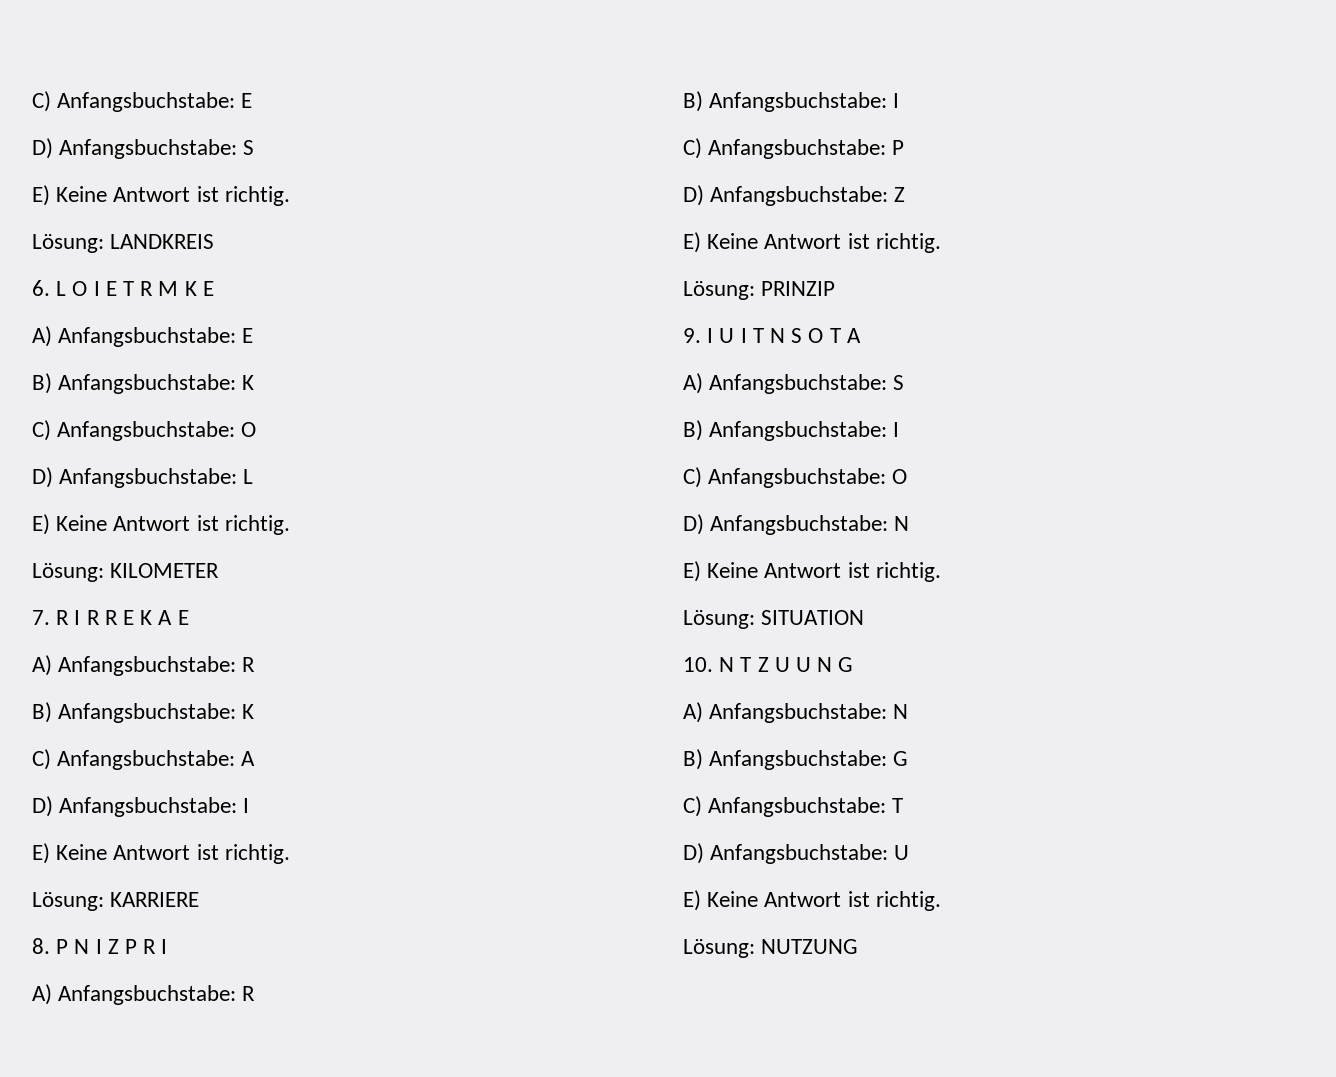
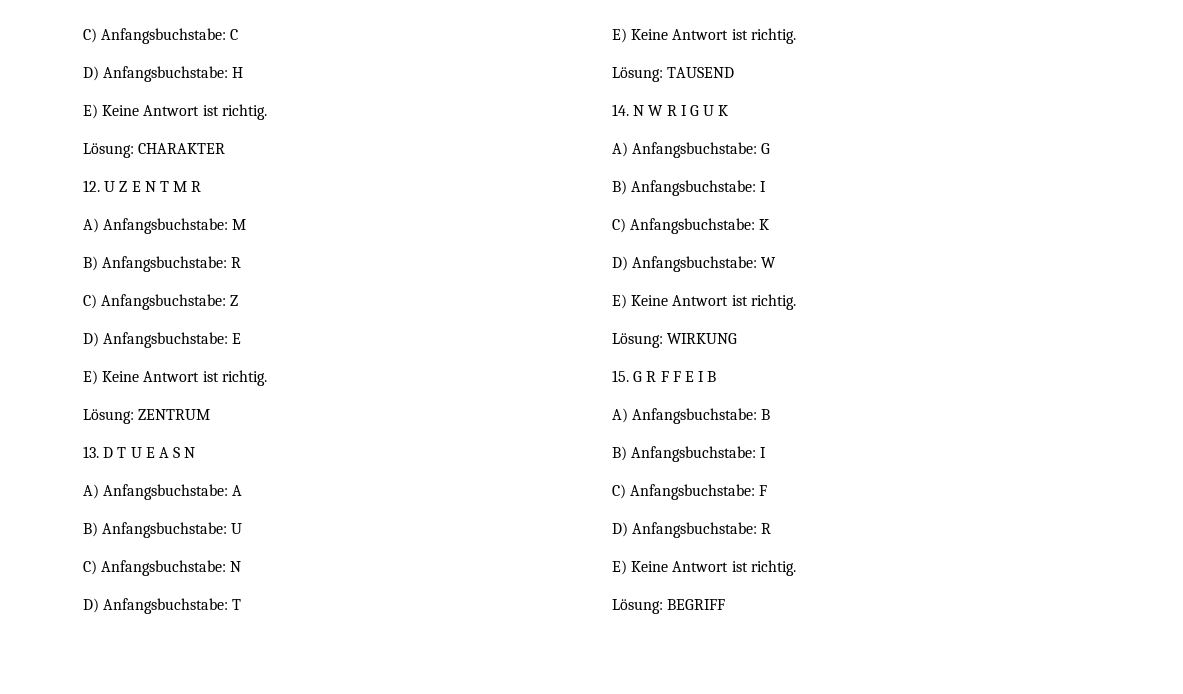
[32,91,253,112] [32,138,255,159] [32,185,290,206] [32,234,215,253] [32,280,214,296] [32,326,254,347] [32,373,255,394] [32,420,257,441] [32,467,254,488] [32,514,290,535] [32,563,220,582] [32,610,189,625] [32,655,256,676] [32,702,255,723] [32,749,256,770] [32,796,250,817] [32,843,290,864] [32,892,200,911] [32,938,168,954] [32,984,256,1005] [683,91,900,112] [683,138,905,159] [683,185,906,206] [683,232,941,253] [683,281,836,300] [683,328,861,343] [683,373,905,394] [683,420,900,441] [683,467,908,488] [683,514,910,535] [683,561,941,582] [683,610,865,629] [683,657,854,672] [683,702,909,723] [683,749,909,770] [683,796,904,817] [683,843,910,864] [683,890,941,911] [683,939,859,958] C) Anfangsbuchstabe: E // D) Anfangsbuchstabe: S // E) Keine Antwort ist richtig. // Lösung: LANDKREIS // 6. L O I E T R M K E // A) Anfangsbuchstabe: E // B) Anfangsbuchstabe: K // C) Anfangsbuchstabe: O // D) Anfangsbuchstabe: L // E) Keine Antwort ist richtig. // Lösung: KILOMETER // 7. R I R R E K A E // A) Anfangsbuchstabe: R // B) Anfangsbuchstabe: K // C) Anfangsbuchstabe: A // D) Anfangsbuchstabe: I // E) Keine Antwort ist richtig. // Lösung: KARRIERE // 8. P N I Z P R I // A) Anfangsbuchstabe: R // B) Anfangsbuchstabe: I // C) Anfangsbuchstabe: P // D) Anfangsbuchstabe: Z // E) Keine Antwort ist richtig. // Lösung: PRINZIP // 9. I U I T N S O T A // A) Anfangsbuchstabe: S // B) Anfangsbuchstabe: I // C) Anfangsbuchstabe: O // D) Anfangsbuchstabe: N // E) Keine Antwort ist richtig. // Lösung: SITUATION // 10. N T Z U U N G // A) Anfangsbuchstabe: N // B) Anfangsbuchstabe: G // C) Anfangsbuchstabe: T // D) Anfangsbuchstabe: U // E) Keine Antwort ist richtig. // Lösung: NUTZUNG -> [83,28,239,44] [83,66,244,82] [83,104,267,120] [83,143,226,158] [83,180,202,192] [83,218,247,234] [83,256,242,272] [83,294,239,310] [83,332,242,348] [83,370,267,386] [83,409,211,424] [83,446,196,458] [83,484,243,500] [83,522,243,538] [83,560,242,576] [83,598,242,614] [612,28,796,44] [612,67,735,82] [612,104,729,116] [612,142,771,158] [612,180,767,196] [612,218,770,234] [612,256,777,272] [612,294,796,310] [612,333,738,348] [612,370,717,382] [612,408,771,424] [612,446,767,462] [612,484,768,500] [612,522,772,538] [612,560,796,576] [612,599,726,614] C) Anfangsbuchstabe: C // D) Anfangsbuchstabe: H // E) Keine Antwort ist richtig. // Lösung: CHARAKTER // 12. U Z E N T M R // A) Anfangsbuchstabe: M // B) Anfangsbuchstabe: R // C) Anfangsbuchstabe: Z // D) Anfangsbuchstabe: E // E) Keine Antwort ist richtig. // Lösung: ZENTRUM // 13. D T U E A S N // A) Anfangsbuchstabe: A // B) Anfangsbuchstabe: U // C) Anfangsbuchstabe: N // D) Anfangsbuchstabe: T // E) Keine Antwort ist richtig. // Lösung: TAUSEND // 14. N W R I G U K // A) Anfangsbuchstabe: G // B) Anfangsbuchstabe: I // C) Anfangsbuchstabe: K // D) Anfangsbuchstabe: W // E) Keine Antwort ist richtig. // Lösung: WIRKUNG // 15. G R F F E I B // A) Anfangsbuchstabe: B // B) Anfangsbuchstabe: I // C) Anfangsbuchstabe: F // D) Anfangsbuchstabe: R // E) Keine Antwort ist richtig. // Lösung: BEGRIFF

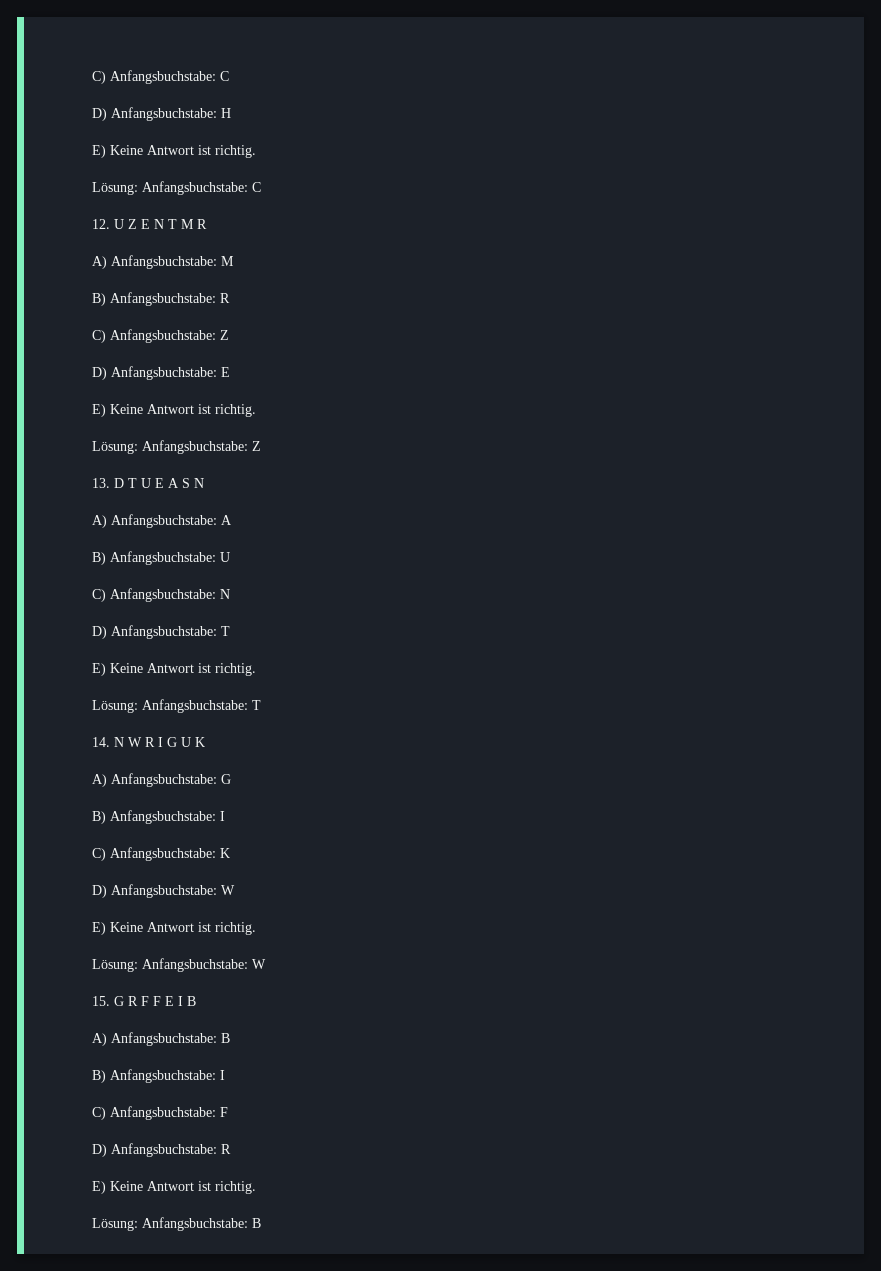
[138,143,226,154] CHARAKTER -> [142,181,261,195] Anfangsbuchstabe: C
[138,409,211,420] ZENTRUM -> [142,440,261,454] Anfangsbuchstabe: Z
[667,67,735,78] TAUSEND -> [142,699,261,713] Anfangsbuchstabe: T
[667,333,738,344] WIRKUNG -> [142,958,266,972] Anfangsbuchstabe: W
[667,599,726,610] BEGRIFF -> [142,1217,261,1231] Anfangsbuchstabe: B

